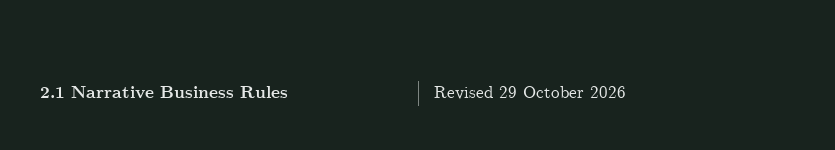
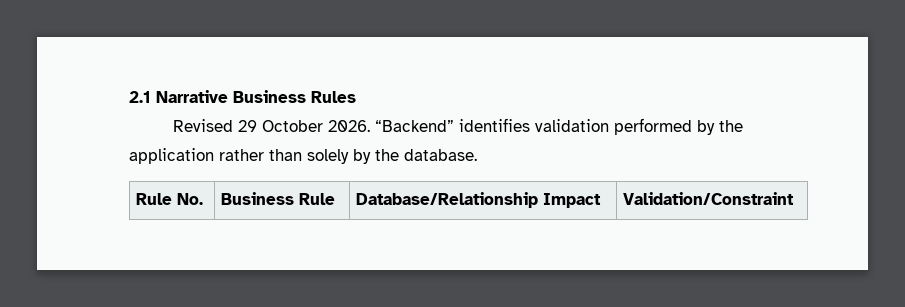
[590,86,626,98] 2026 -> [328,118,744,135] [129,148,477,164] [136,193,204,205] [221,192,336,205] [356,192,602,208] [623,192,795,205] 2026. “Backend” identifies validation performed by the application rather than solely by the database. // Rule No. | Business Rule | Database/Relationship Impact | Validation/Constraint

